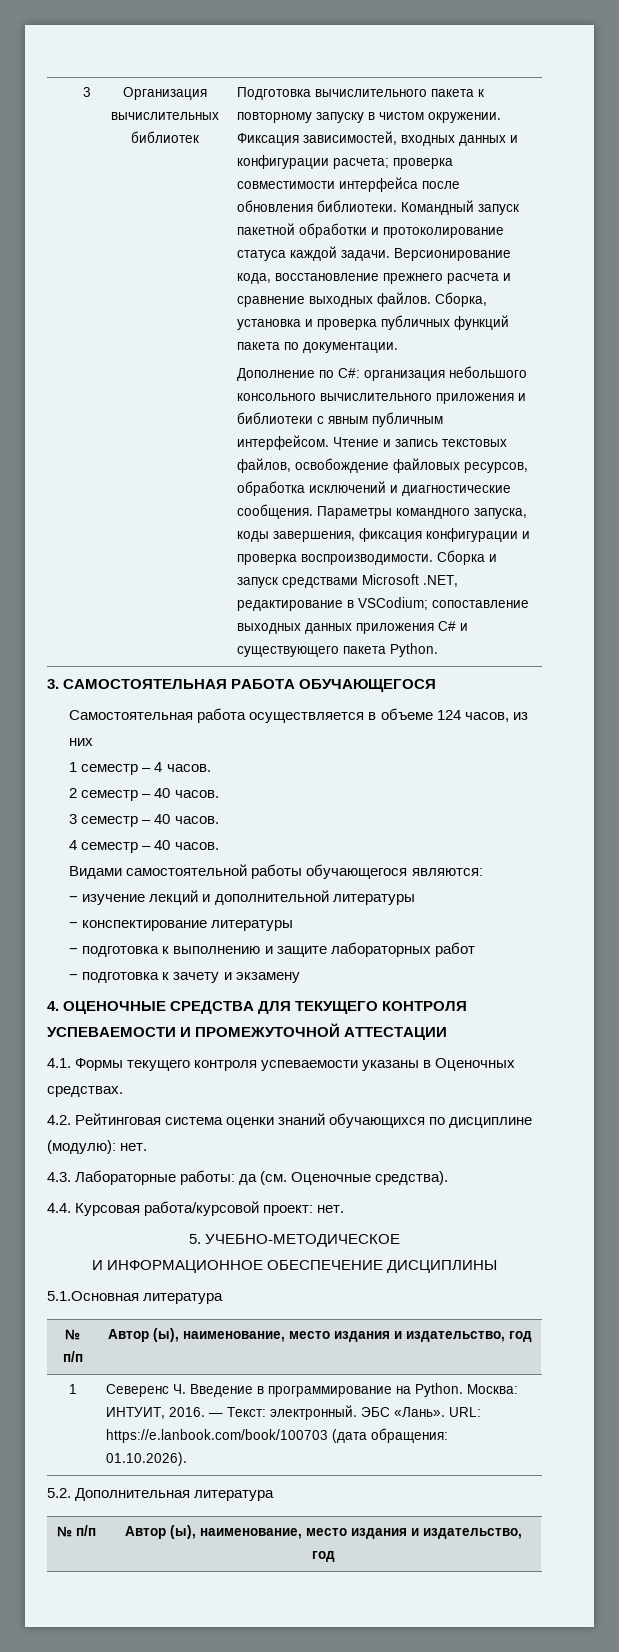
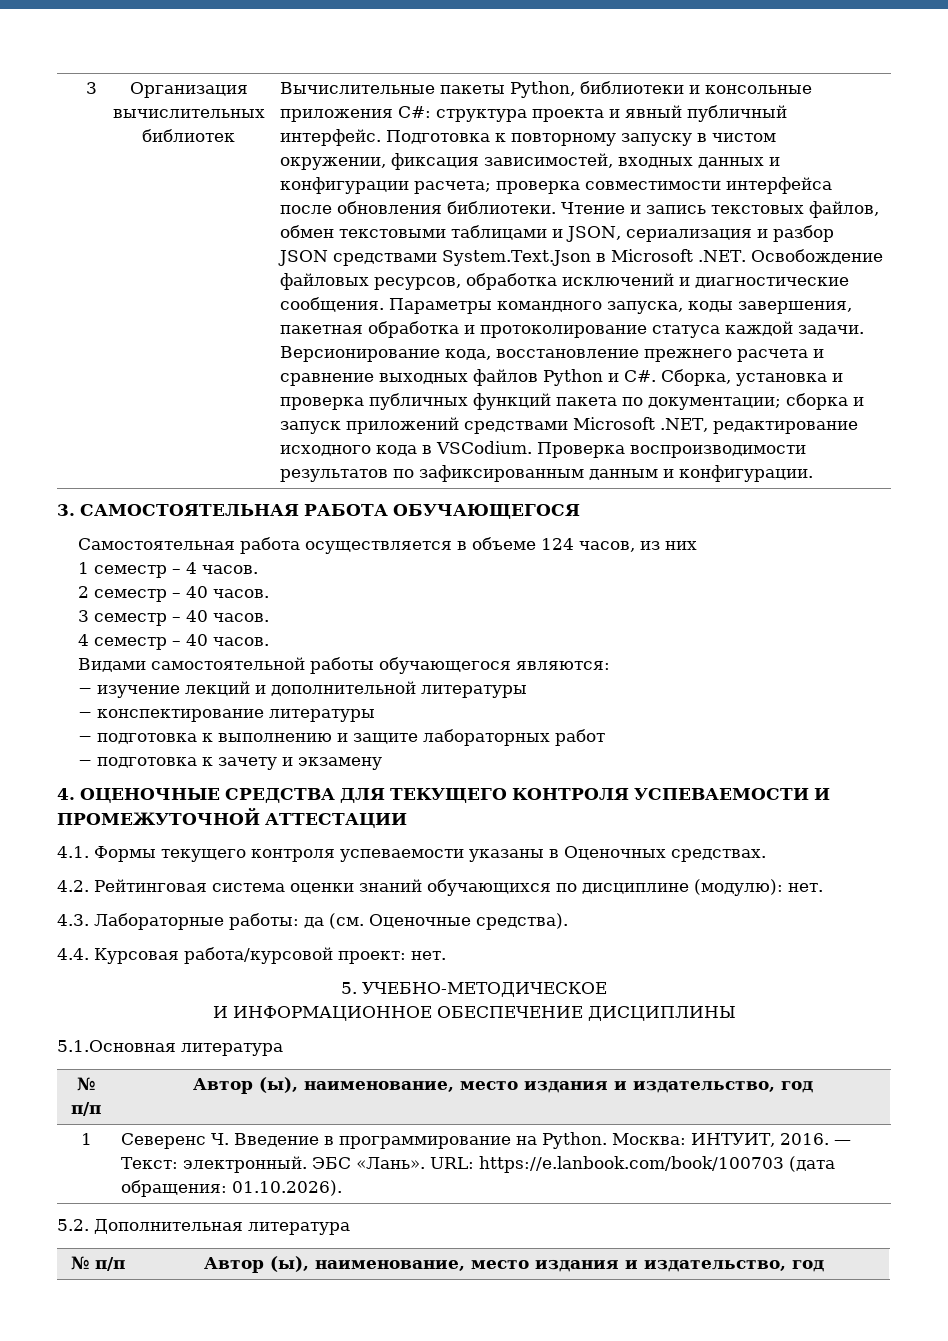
[237,87,475,100] Подготовка вычислительного пакета -> [279,81,812,98] [279,105,787,122] [279,129,490,146] Вычислительные пакеты Python, библиотеки и консольные приложения C#: структура проекта и явный публичный интерфейс. Подготовка
[428,112,502,123] [237,133,300,146] окружении. Фиксация -> [279,153,479,170] окружении, фиксация
[401,200,520,215] [237,223,368,238] Командный запуск пакетной обработки -> [560,201,879,218] [279,225,834,242] [277,249,883,266] [279,273,849,290] [279,297,852,314] [279,321,459,338] Чтение и запись текстовых файлов, обмен текстовыми таблицами и JSON, сериализация и разбор JSON средствами System.Text.Json в Microsoft .NET. Освобождение файловых ресурсов, обработка исключений и диагностические сообщения. Параметры командного запуска, коды завершения, пакетная обработка
[377,292,432,307] файлов. -> [472,369,656,386] файлов Python и C#.
[303,342,399,353] [237,366,528,381] [237,393,527,404] [237,412,444,427] [237,435,508,450] [237,458,529,473] [237,481,512,496] [237,504,528,519] [237,528,531,542] [237,550,486,565] документации. // Дополнение по C#: организация небольшого консольного вычислительного приложения и библиотеки с явным публичным интерфейсом. Чтение и запись текстовых файлов, освобождение файловых ресурсов, обработка исключений и диагностические сообщения. Параметры командного запуска, коды завершения, фиксация конфигурации и проверка воспроизводимости. Сборка -> [647,393,848,410] документации; сборка
(279, 582) none -> [345,417,459,434] приложений
[347,597,530,610] [237,621,469,634] [237,643,439,657] в VSCodium; сопоставление выходных данных приложения C# и существующего пакета Python. -> [279,441,806,458] [279,465,813,482] исходного кода в VSCodium. Проверка воспроизводимости результатов по зафиксированным данным и конфигурации.

